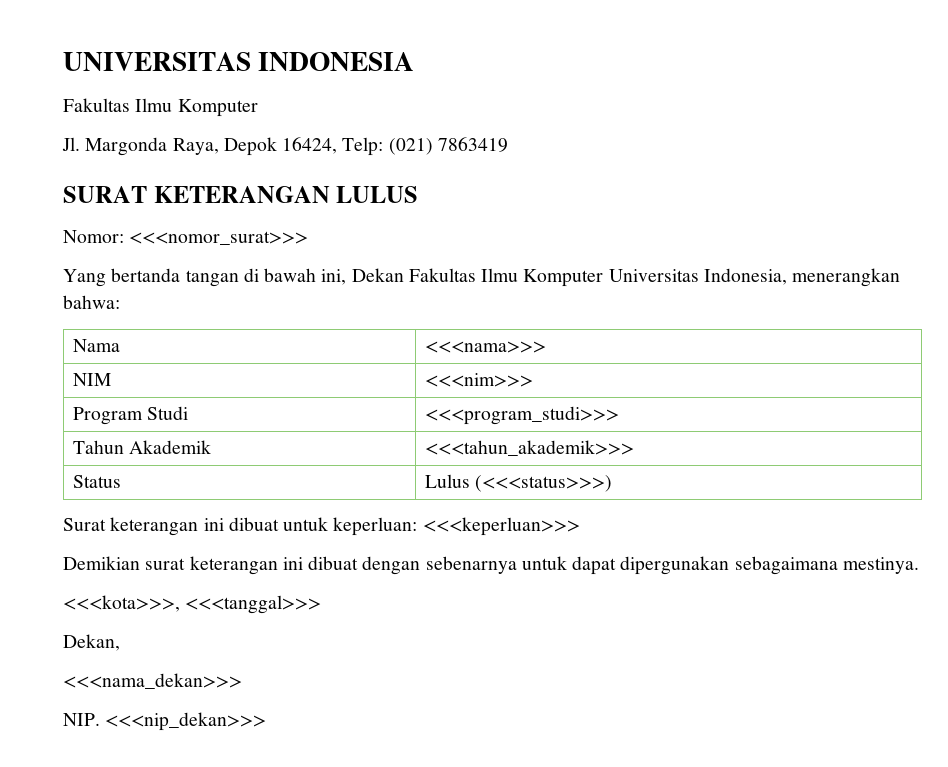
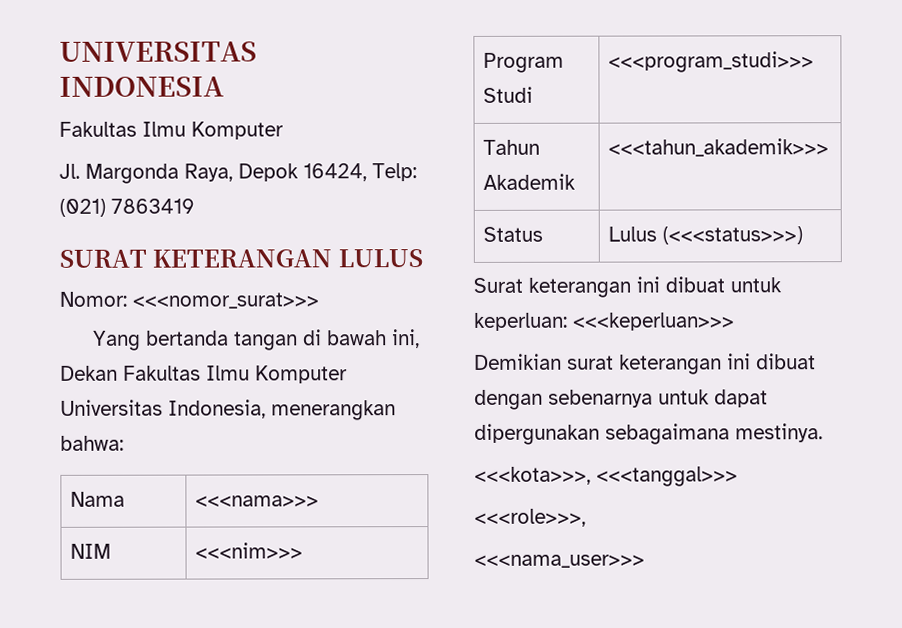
[63,634,120,651] [63,673,242,689] [63,712,267,731] Dekan, // <<<nama_dekan>>> // NIP. <<<nip_dekan>>> -> [474,508,586,527] [474,554,645,568] <<<role>>>, // <<<nama_user>>>

